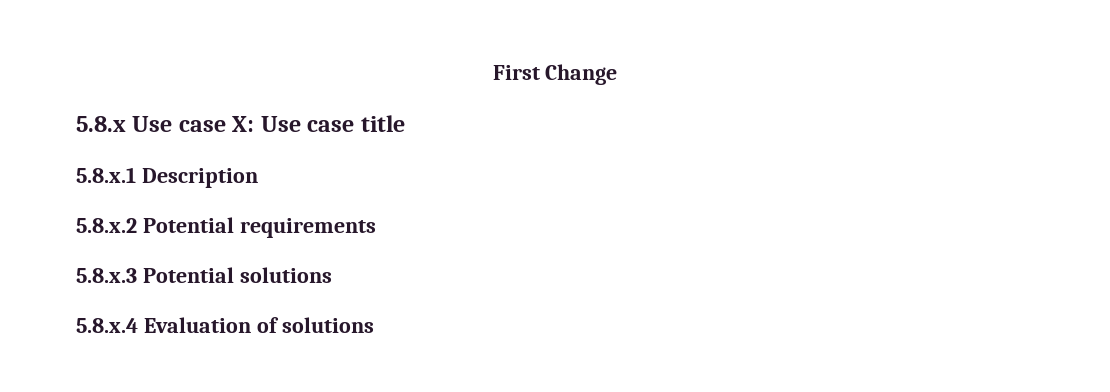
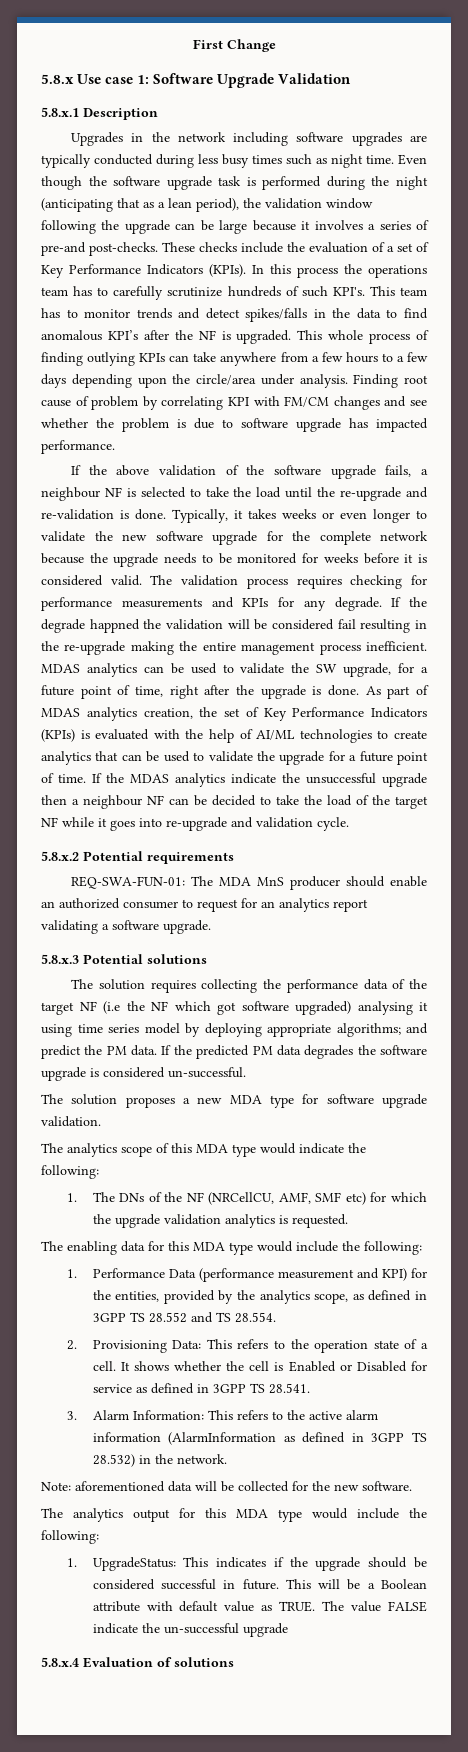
[232,115,405,132] [76,167,258,188] [76,217,376,238] [76,267,332,283] X: Use case title // 5.8.x.1 Description // 5.8.x.2 Potential requirements // 5.8.x.3 Potential solutions -> [137,73,352,88] [41,107,158,120] [71,132,427,146] [41,154,427,168] [41,176,428,190] [41,198,373,212] [41,220,429,234] [41,242,429,256] [41,264,427,278] [41,286,428,300] [41,308,429,322] [41,330,429,344] [41,352,428,366] [41,374,428,388] [41,396,427,410] [41,418,428,432] [41,440,115,454] [71,465,428,479] [41,487,429,501] [41,509,427,523] [41,531,428,545] [41,553,428,567] [41,575,428,589] [41,597,427,611] [41,619,428,633] [41,641,427,655] [41,663,429,677] [41,685,430,699] [41,707,427,721] [41,729,428,743] [41,751,429,765] [41,773,427,787] [41,795,428,809] [41,817,349,831] [41,851,234,864] [71,876,427,890] [41,898,368,912] [41,920,211,934] [41,954,207,964] [71,979,428,993] [41,1001,428,1015] [41,1023,428,1037] [41,1045,428,1059] [41,1067,246,1081] [41,1094,427,1108] [41,1116,101,1127] [41,1143,366,1157] [41,1165,99,1179] [66,1192,427,1205] [92,1214,348,1228] [41,1241,422,1255] [66,1268,428,1282] [92,1290,427,1304] [92,1312,276,1323] [66,1339,428,1353] [92,1361,428,1372] [92,1383,310,1394] [66,1410,378,1420] [92,1432,428,1445] [92,1454,227,1467] [41,1481,412,1492] [41,1508,427,1522] [41,1530,99,1544] [66,1557,428,1571] [92,1579,427,1590] [92,1601,427,1612] [92,1623,288,1637] 1: Software Upgrade Validation // 5.8.x.1 Description // Upgrades in the network including software upgrades are typically conducted during less busy times such as night time. Even though the software upgrade task is performed during the night (anticipating that as a lean period), the validation window following the upgrade can be large because it involves a series of pre-and post-checks. These checks include the evaluation of a set of Key Performance Indicators (KPIs). In this process the operations team has to carefully scrutinize hundreds of such KPI's. This team has to monitor trends and detect spikes/falls in the data to find anomalous KPI’s after the NF is upgraded. This whole process of finding outlying KPIs can take anywhere from a few hours to a few days depending upon the circle/area under analysis. Finding root cause of problem by correlating KPI with FM/CM changes and see whether the problem is due to software upgrade has impacted performance. // If the above validation of the software upgrade fails, a neighbour NF is selected to take the load until the re-upgrade and re-validation is done. Typically, it takes weeks or even longer to validate the new software upgrade for the complete network because the upgrade needs to be monitored for weeks before it is considered valid. The validation process requires checking for performance measurements and KPIs for any degrade. If the degrade happned the validation will be considered fail resulting in the re-upgrade making the entire management process inefficient. MDAS analytics can be used to validate the SW upgrade, for a future point of time, right after the upgrade is done. As part of MDAS analytics creation, the set of Key Performance Indicators (KPIs) is evaluated with the help of AI/ML technologies to create analytics that can be used to validate the upgrade for a future point of time. If the MDAS analytics indicate the unsuccessful upgrade then a neighbour NF can be decided to take the load of the target NF while it goes into re-upgrade and validation cycle. // 5.8.x.2 Potential requirements // REQ-SWA-FUN-01: The MDA MnS producer should enable an authorized consumer to request for an analytics report validating a software upgrade. // 5.8.x.3 Potential solutions // The solution requires collecting the performance data of the target NF (i.e the NF which got software upgraded) analysing it using time series model by deploying appropriate algorithms; and predict the PM data. If the predicted PM data degrades the software upgrade is considered un-successful. // The solution proposes a new MDA type for software upgrade validation. // The analytics scope of this MDA type would indicate the following: // 1. The DNs of the NF (NRCellCU, AMF, SMF etc) for which the upgrade validation analytics is requested. // The enabling data for this MDA type would include the following: // 1. Performance Data (performance measurement and KPI) for the entities, provided by the analytics scope, as defined in 3GPP TS 28.552 and TS 28.554. // 2. Provisioning Data: This refers to the operation state of a cell. It shows whether the cell is Enabled or Disabled for service as defined in 3GPP TS 28.541. // 3. Alarm Information: This refers to the active alarm information (AlarmInformation as defined in 3GPP TS 28.532) in the network. // Note: aforementioned data will be collected for the new software. // The analytics output for this MDA type would include the following: // 1. UpgradeStatus: This indicates if the upgrade should be considered successful in future. This will be a Boolean attribute with default value as TRUE. The value FALSE indicate the un-successful upgrade

